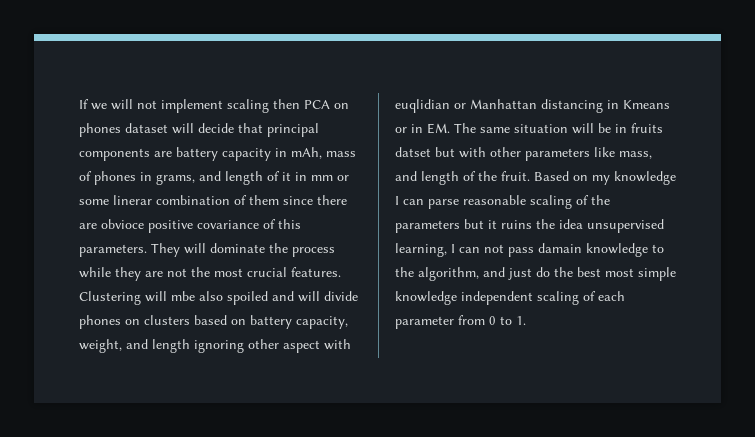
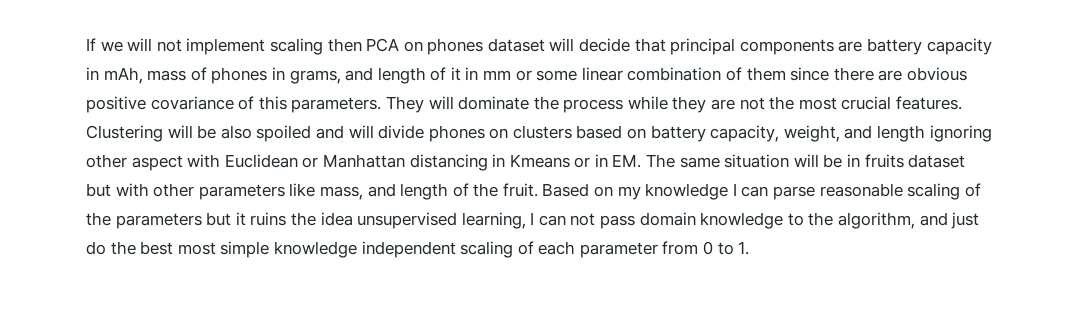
[113,195,152,205] linerar -> [581,67,623,81] linear
[101,219,144,229] obvioce -> [906,67,967,81] obvious
[171,291,195,301] mbe -> [197,125,217,139] be
[395,99,450,113] euqlidian -> [224,154,298,168] Euclidean
[395,147,431,157] datset -> [908,154,966,168] dataset
[538,243,582,253] damain -> [639,212,696,226] domain

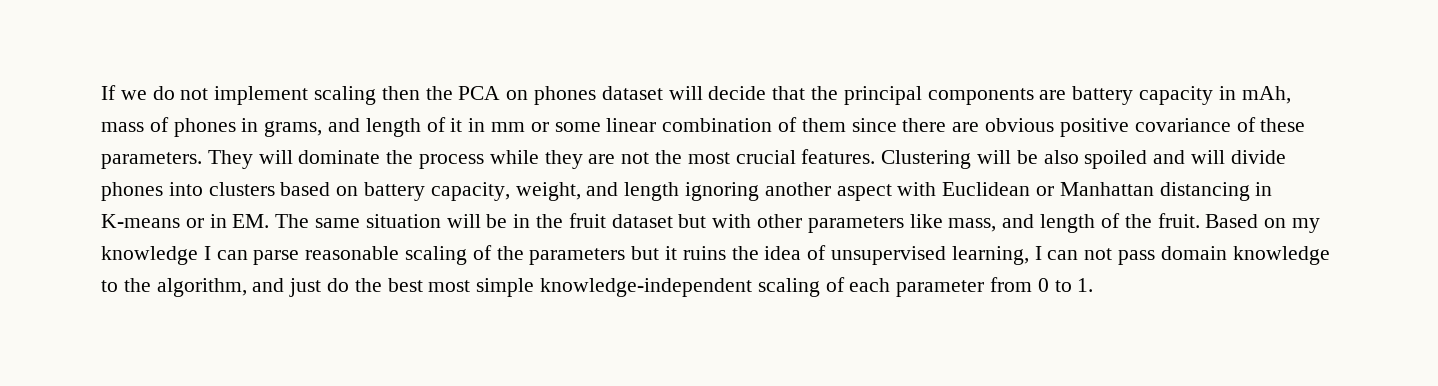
[127,38,153,51] will -> [152,86,175,100] do
(362, 45) none -> [425,86,453,100] the
(666, 45) none -> [811,86,839,100] the
[258,96,287,110] this -> [1260,118,1306,132] these
[489,128,509,139] on -> [168,182,203,196] into
[86,154,127,168] other -> [764,182,831,196] another
[509,154,570,168] Kmeans -> [101,214,180,228] K-means
[864,154,904,168] fruits -> [536,213,606,228] the fruit
(353, 219) none -> [807,245,827,260] of
[273,241,456,258] knowledge independent -> [540,278,753,297] knowledge-independent

